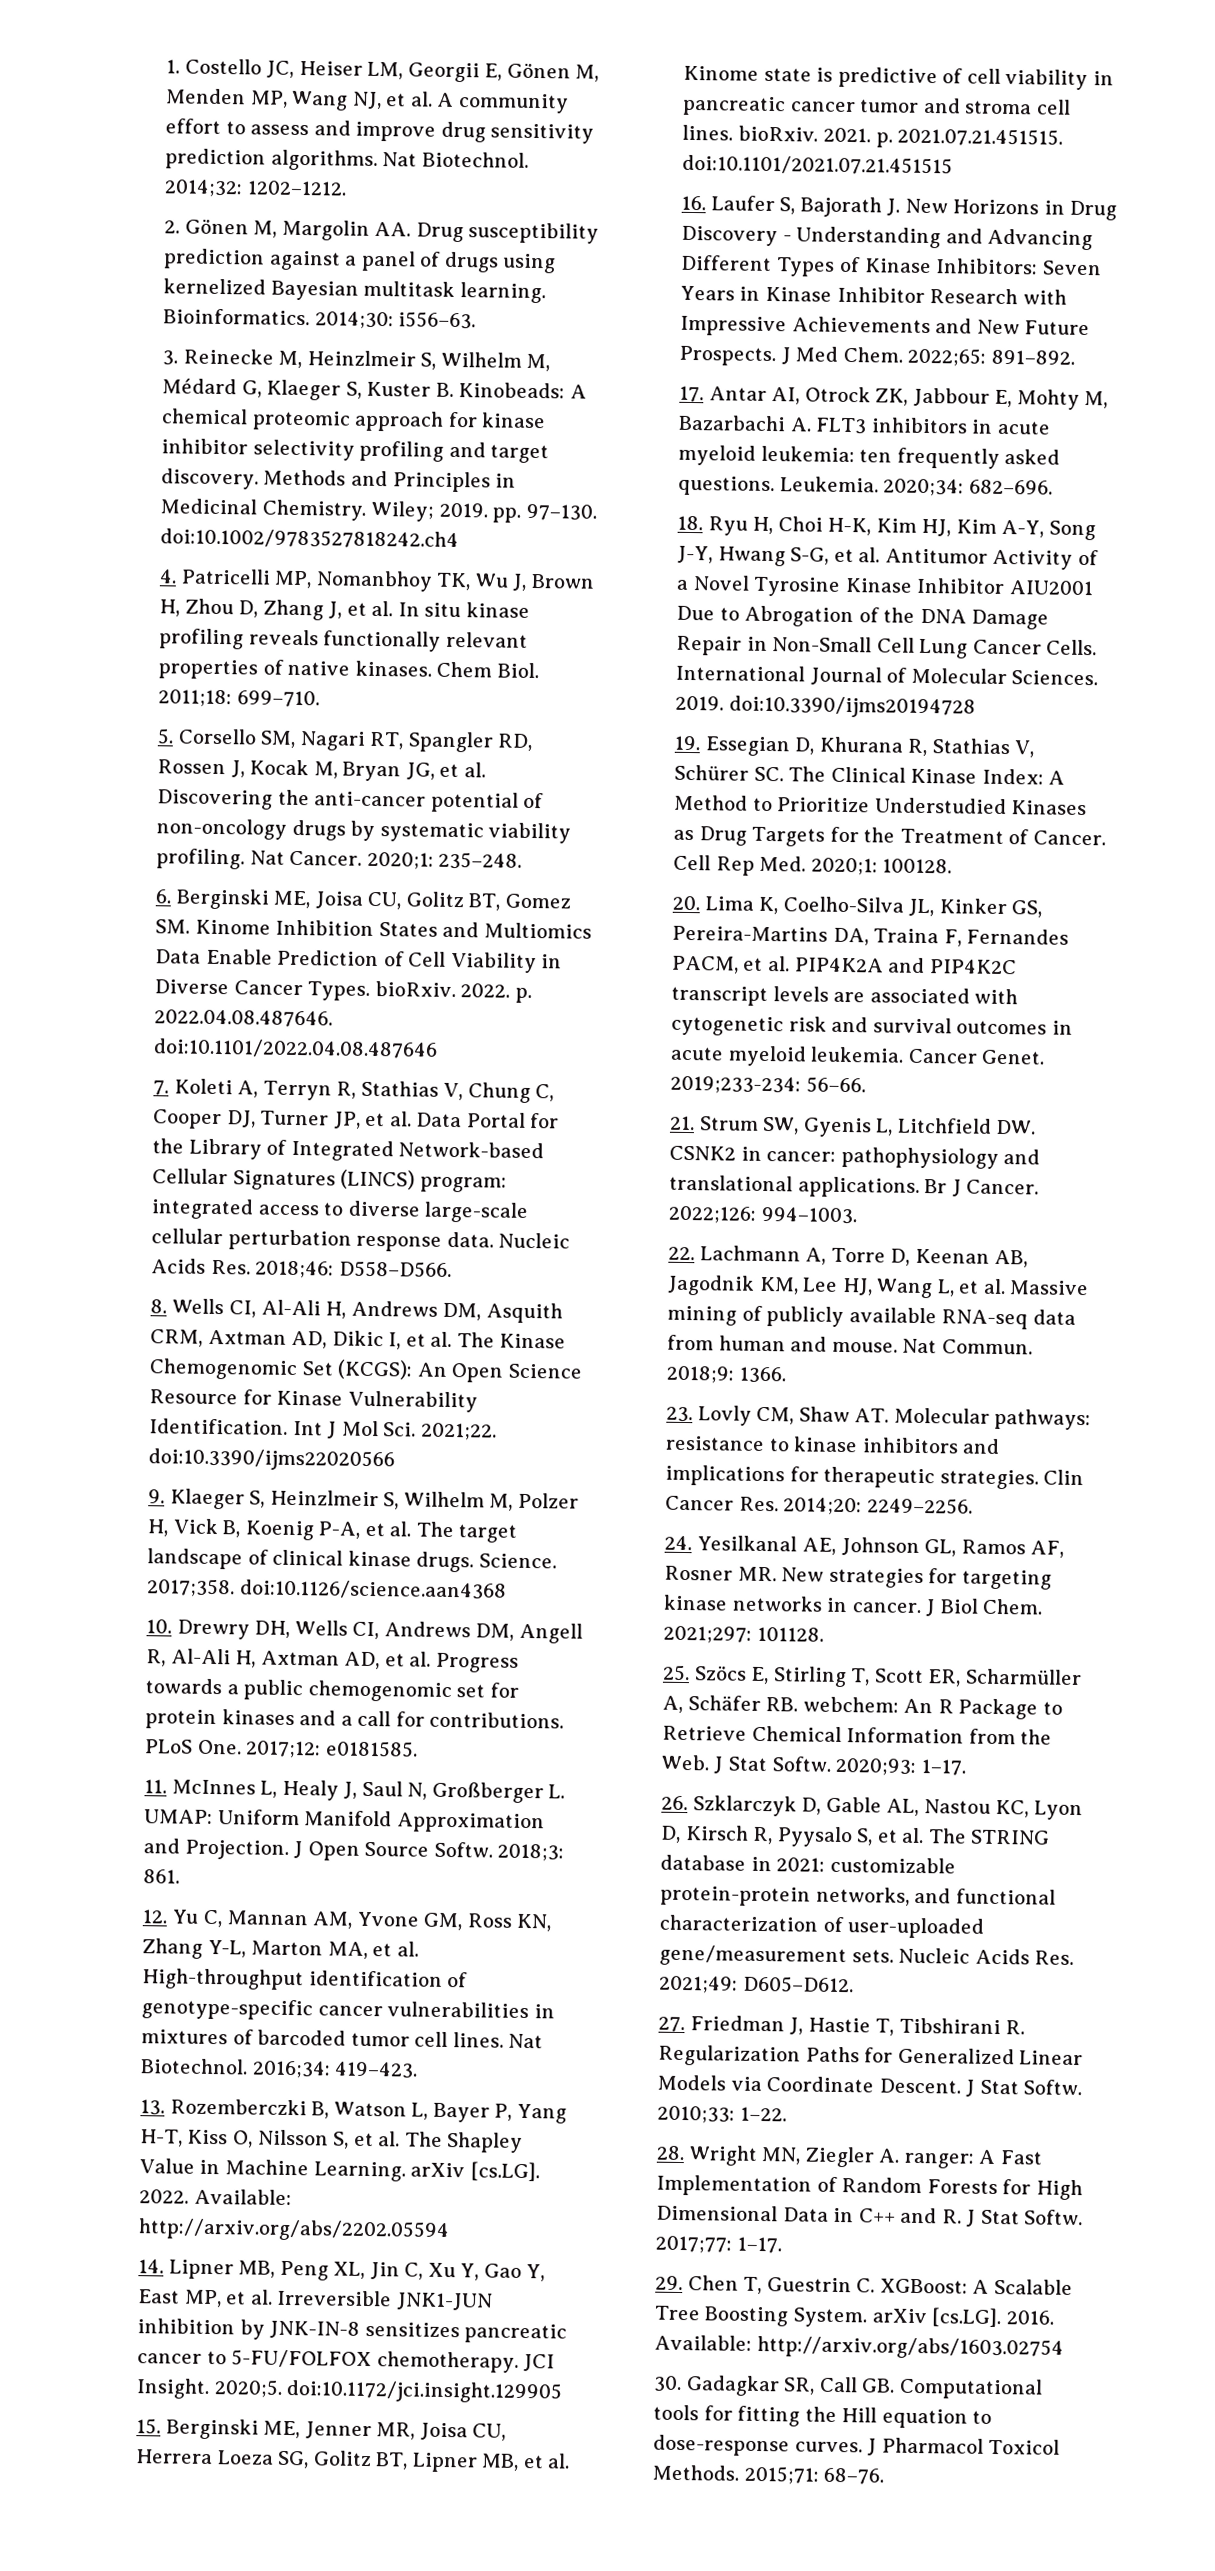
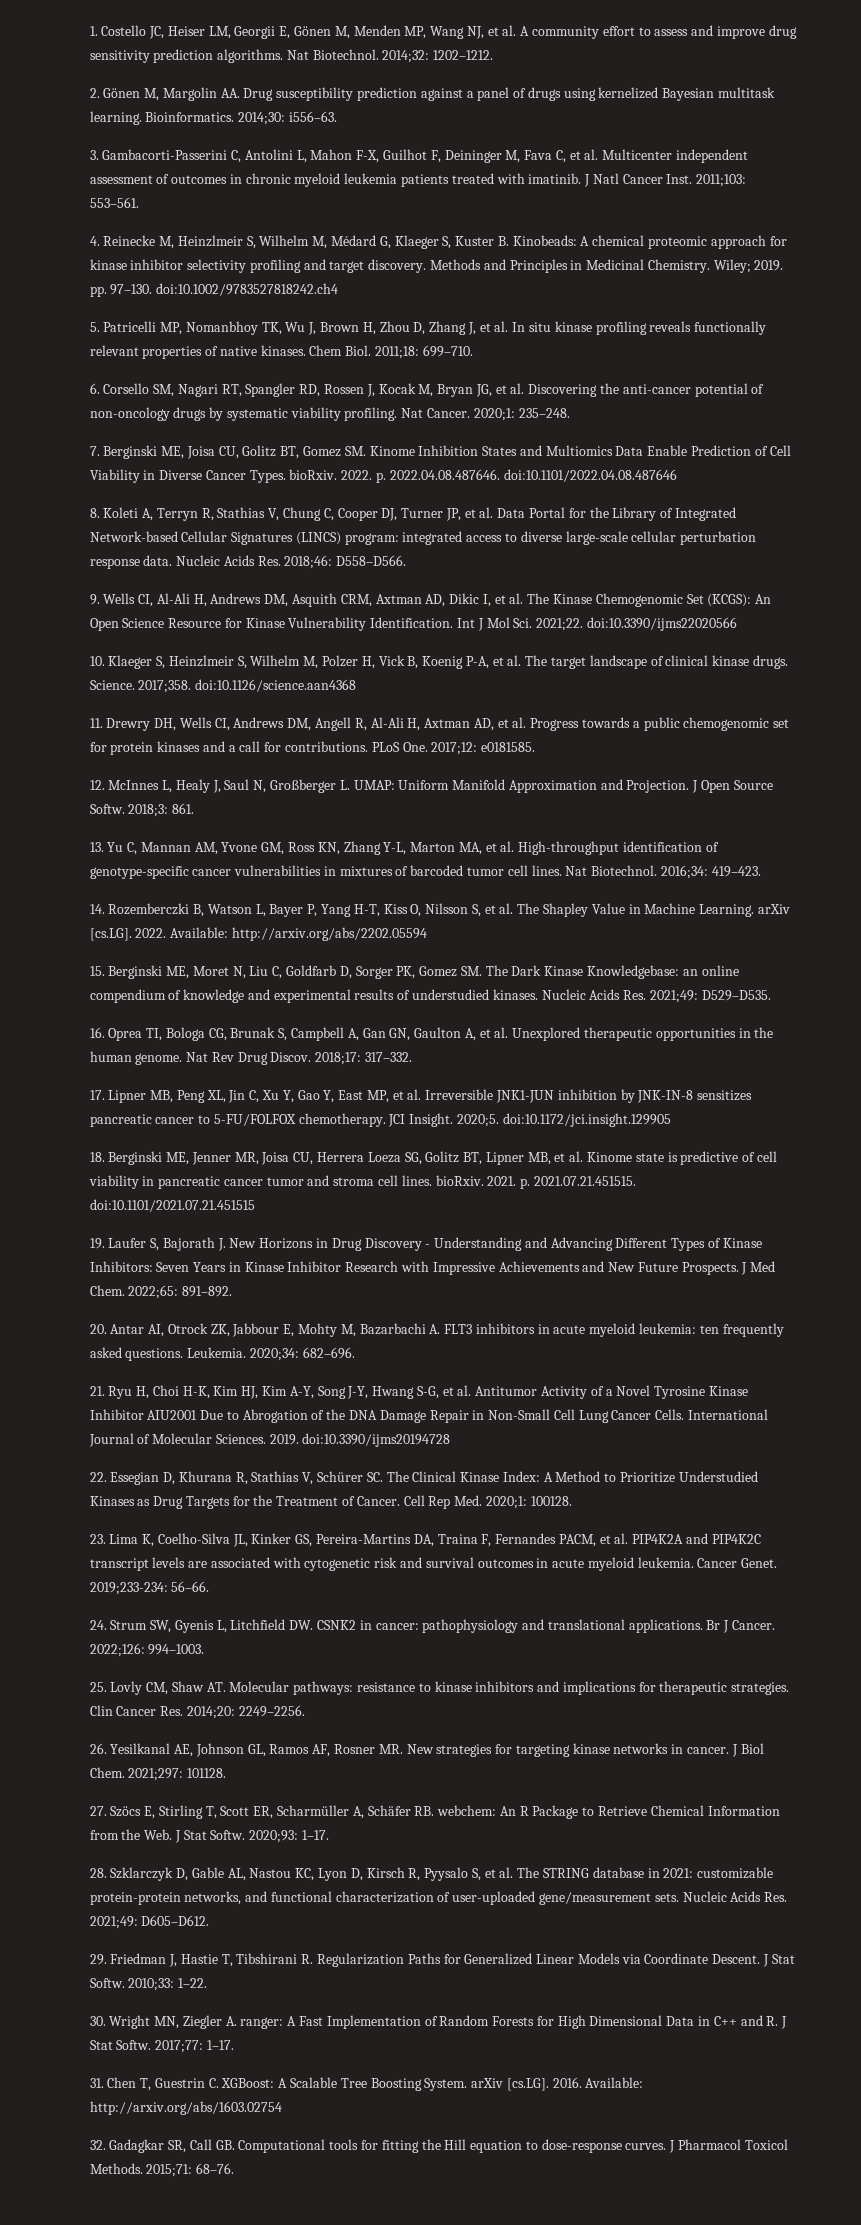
(178, 358) none -> [102,149,749,163] [89,173,747,187] [89,197,139,208] [89,236,100,246] Gambacorti-Passerini C, Antolini L, Mahon F-X, Guilhot F, Deininger M, Fava C, et al. Multicenter independent assessment of outcomes in chronic myeloid leukemia patients treated with imatinib. J Natl Cancer Inst. 2011;103: 553–561. // 4.
[158,569,177,584] 4. -> [89,322,100,332] 5.
[156,728,174,745] 5. -> [89,383,100,394] 6.
[154,889,172,904] 6. -> [89,446,100,456] 7.
[152,1080,169,1096] 7. -> [89,508,100,518] 8.
[149,1299,167,1314] 8. -> [89,594,100,605] 9.
[147,1489,165,1504] 9. -> [89,656,105,666] 10.
[145,1619,172,1634] 10. -> [89,718,103,728] 11.
[143,1779,167,1794] 11. -> [89,780,105,790] 12.
[141,1909,168,1924] 12. -> [89,842,104,852] 13.
[139,2099,165,2116] 13. -> [89,904,105,914] 14.
[137,2259,164,2274] 14. -> [89,965,739,979] [89,989,771,1003] [89,1027,774,1041] [89,1051,413,1065] [89,1090,105,1100] 15. Berginski ME, Moret N, Liu C, Goldfarb D, Sorger PK, Gomez SM. The Dark Kinase Knowledgebase: an online compendium of knowledge and experimental results of understudied kinases. Nucleic Acids Res. 2021;49: D529–D535. // 16. Oprea TI, Bologa CG, Brunak S, Campbell A, Gan GN, Gaulton A, et al. Unexplored therapeutic opportunities in the human genome. Nat Rev Drug Discov. 2018;17: 317–332. // 17.
[135,2418,161,2435] 15. -> [89,1152,105,1162] 18.
[680,195,706,211] 16. -> [89,1238,105,1249] 19.
[678,385,704,403] 17. -> [89,1324,107,1334] 20.
[676,515,703,531] 18. -> [89,1386,105,1396] 21.
[673,735,701,751] 19. -> [89,1472,107,1482] 22.
[671,895,700,911] 20. -> [89,1534,106,1544] 23.
[668,1115,695,1131] 21. -> [89,1620,107,1630] 24.
[667,1245,1029,1268] [666,1274,1090,1299] [666,1305,1076,1330] [666,1334,1033,1355] [665,1365,786,1384] [665,1406,693,1423] 22. Lachmann A, Torre D, Keenan AB, Jagodnik KM, Lee HJ, Wang L, et al. Massive mining of publicly available RNA-seq data from human and mouse. Nat Commun. 2018;9: 1366. // 23. -> [89,1682,107,1692] 25.
[663,1535,692,1551] 24. -> [89,1743,107,1754] 26.
[661,1664,690,1682] 25. -> [89,1806,107,1816] 27.
[660,1795,688,1811] 26. -> [89,1868,107,1878] 28.
[657,2016,685,2033] 27. -> [89,1954,107,1965] 29.
[655,2145,685,2161] 28. -> [89,2016,106,2026] 30.
[654,2275,683,2291] 29. -> [89,2078,104,2088] 31.
[652,2375,682,2393] 30. -> [89,2140,106,2150] 32.

